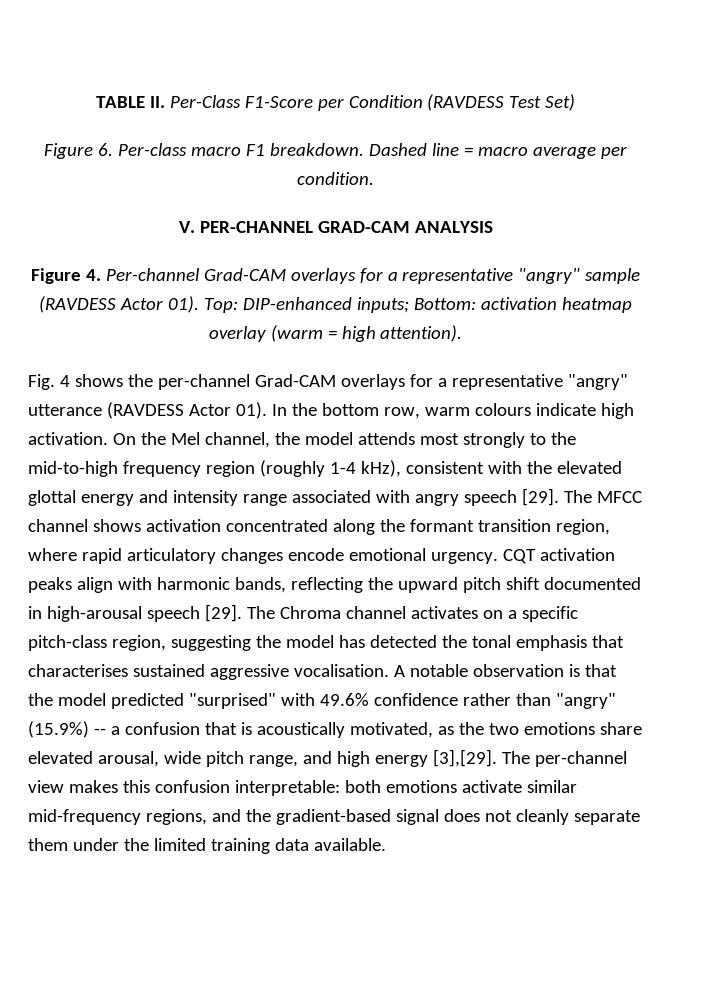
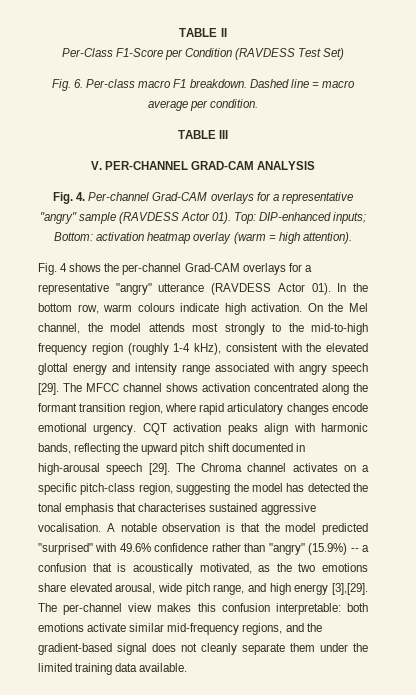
[95,96,165,108] TABLE II. -> [179,28,227,37] TABLE II //
[44,143,94,159] Figure -> [52,79,72,91] Fig.
(374, 178) none -> [177,130,229,139] // TABLE III
[30,268,81,284] Figure -> [53,192,74,204] Fig.

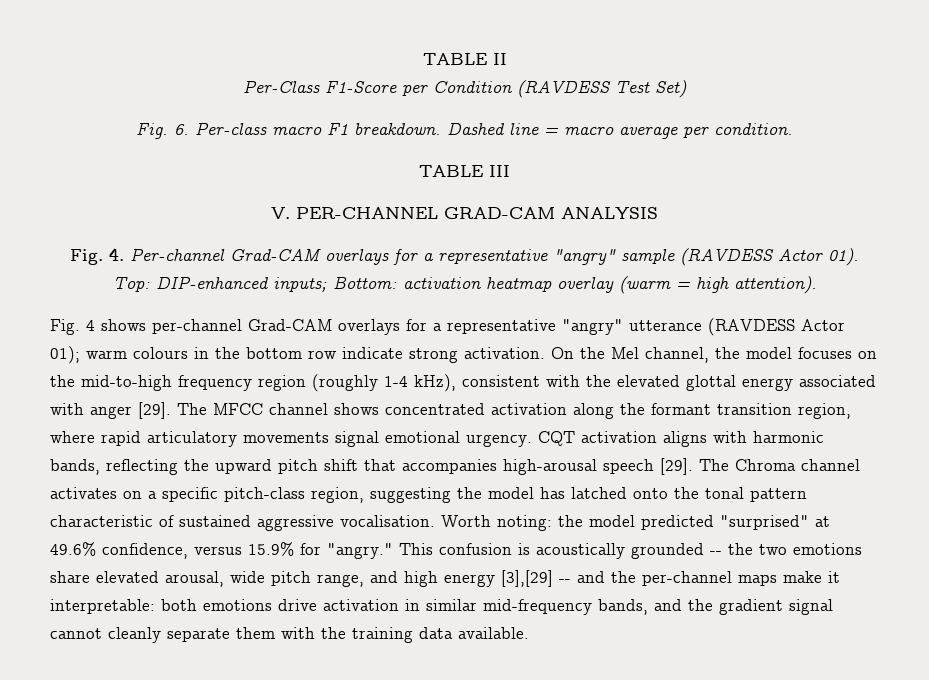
[104,263,120,272] the -> (146, 325) none
[311,283,369,295] [38,303,246,315] 01). In the bottom row, warm colours indicate high -> [50,346,458,364] 01); warm colours in the bottom row indicate strong
[148,323,281,335] attends most strongly to -> [798,347,877,359] focuses on
[112,363,368,375] and intensity range associated with angry speech -> [799,375,876,387] [50,403,132,419] associated with anger
[202,383,318,392] activation concentrated -> [385,403,567,415] concentrated activation
[286,403,368,415] changes encode -> [243,431,379,447] movements signal
[227,423,289,435] peaks align -> [663,431,707,447] aligns
[231,443,305,452] documented in -> [364,459,497,474] that accompanies
[307,483,368,492] [38,503,316,515] [38,523,368,535] [38,543,369,555] [38,563,271,575] detected the tonal emphasis that characterises sustained aggressive vocalisation. A notable observation is that the model predicted "surprised" with 49.6% confidence rather than "angry" (15.9%) -- a confusion that is acoustically motivated, as -> [571,487,807,502] [50,515,830,531] [50,542,722,559] latched onto the tonal pattern characteristic of sustained aggressive vocalisation. Worth noting: the model predicted "surprised" at 49.6% confidence, versus 15.9% for "angry." This confusion is acoustically grounded --
[331,583,368,595] [38,603,368,615] [38,623,127,632] [3],[29]. The per-channel view makes this confusion interpretable: both emotions activate -> [501,570,840,587] [50,599,420,614] [3],[29] -- and the per-channel maps make it interpretable: both emotions drive activation in
[242,623,322,635] [38,643,368,655] [38,663,72,672] regions, and the gradient-based signal does not cleanly separate them under the limited -> [598,599,833,615] [50,627,346,643] bands, and the gradient signal cannot cleanly separate them with the

